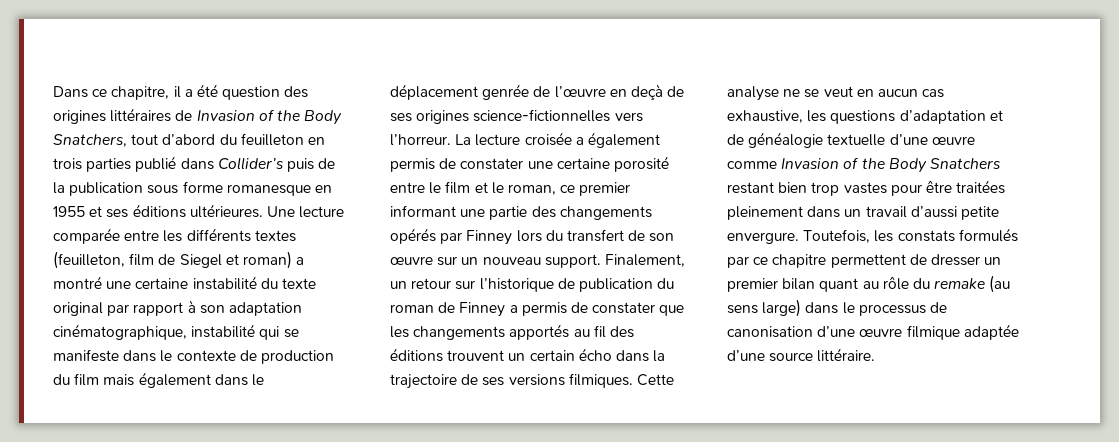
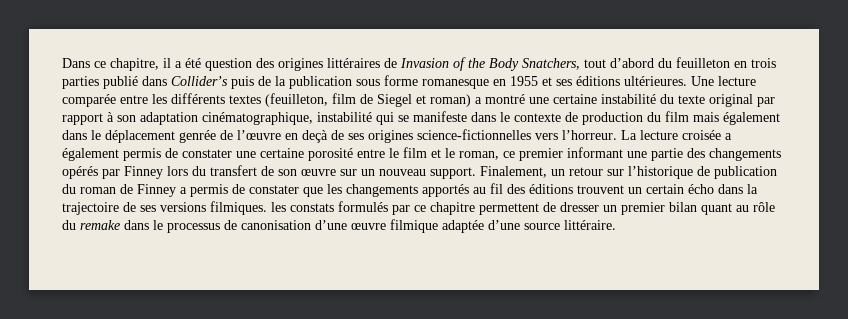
[636,374,674,386] [727,86,945,101] [727,110,1003,124] [727,132,975,148] [727,157,1001,173] [727,180,1006,196] [727,206,999,220] [727,229,871,244] Cette analyse ne se veut en aucun cas exhaustive, les questions d’adaptation et de généalogie textuelle d’une œuvre comme Invasion of the Body Snatchers restant bien trop vastes pour être traitées pleinement dans un travail d’aussi petite envergure. Toutefois, -> (267, 208) none
[989,275,1011,293] [727,299,802,317] (au sens large) -> (120, 225) none

